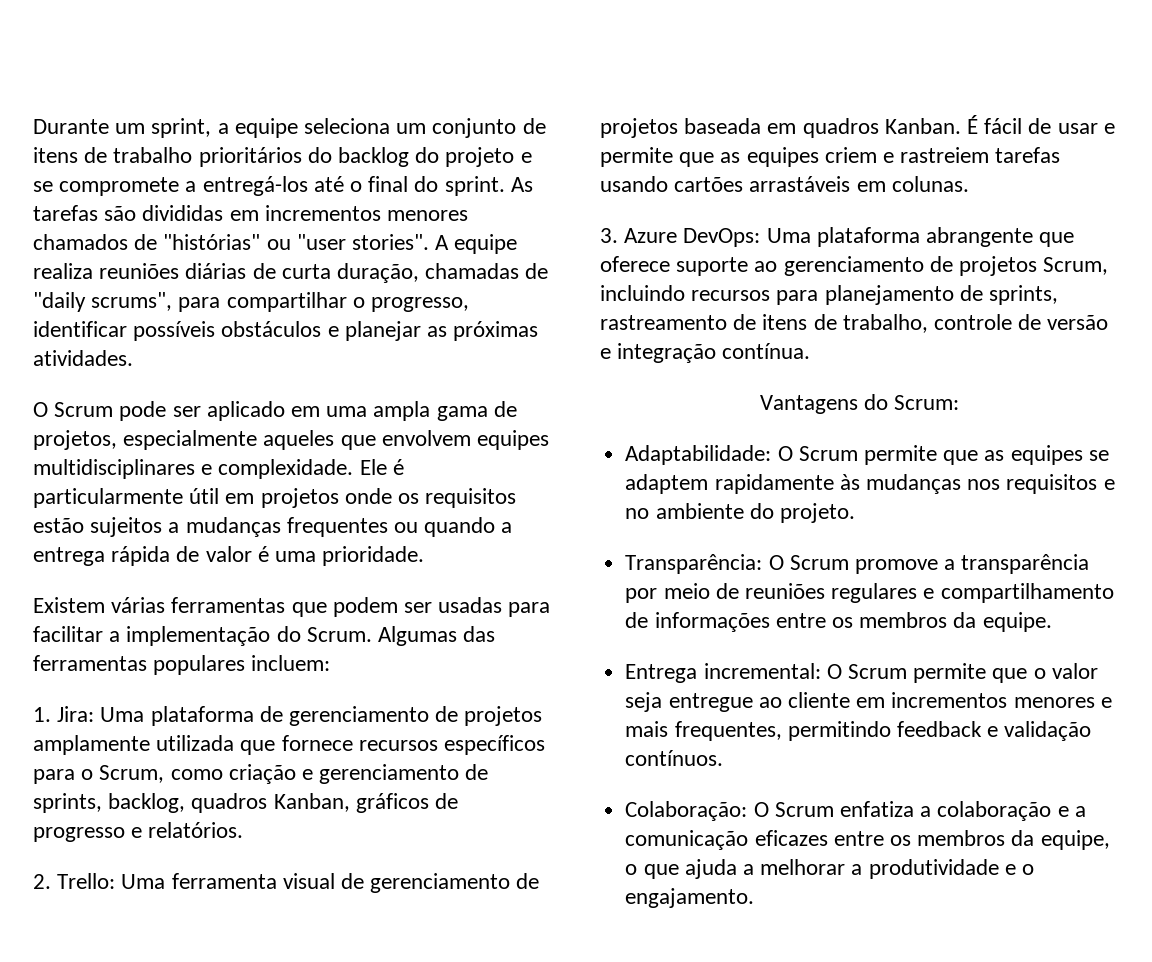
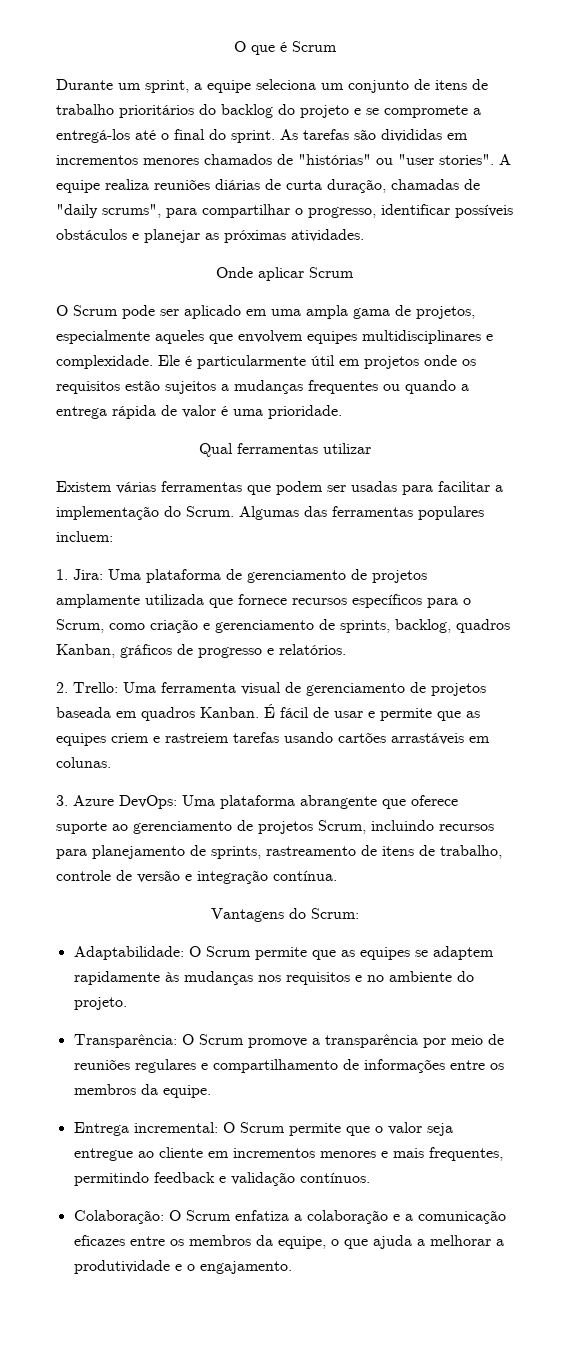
(33, 126) none -> [233,41,337,55] O que é Scrum //
(133, 358) none -> [216,267,354,281] // Onde aplicar Scrum
(425, 556) none -> [198,443,371,457] // Qual ferramentas utilizar

